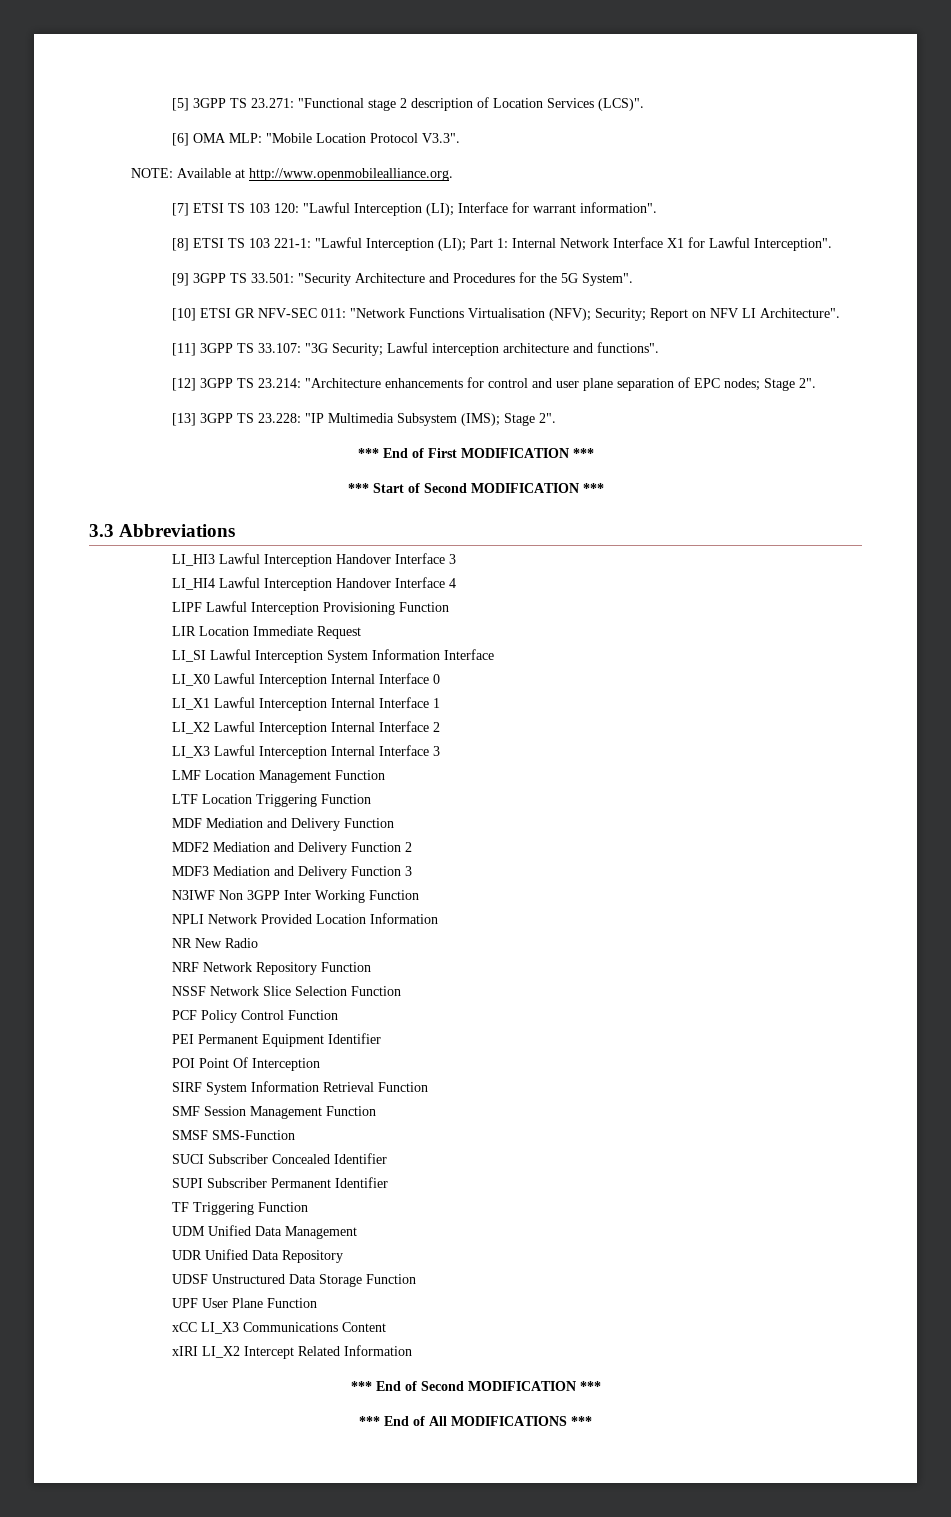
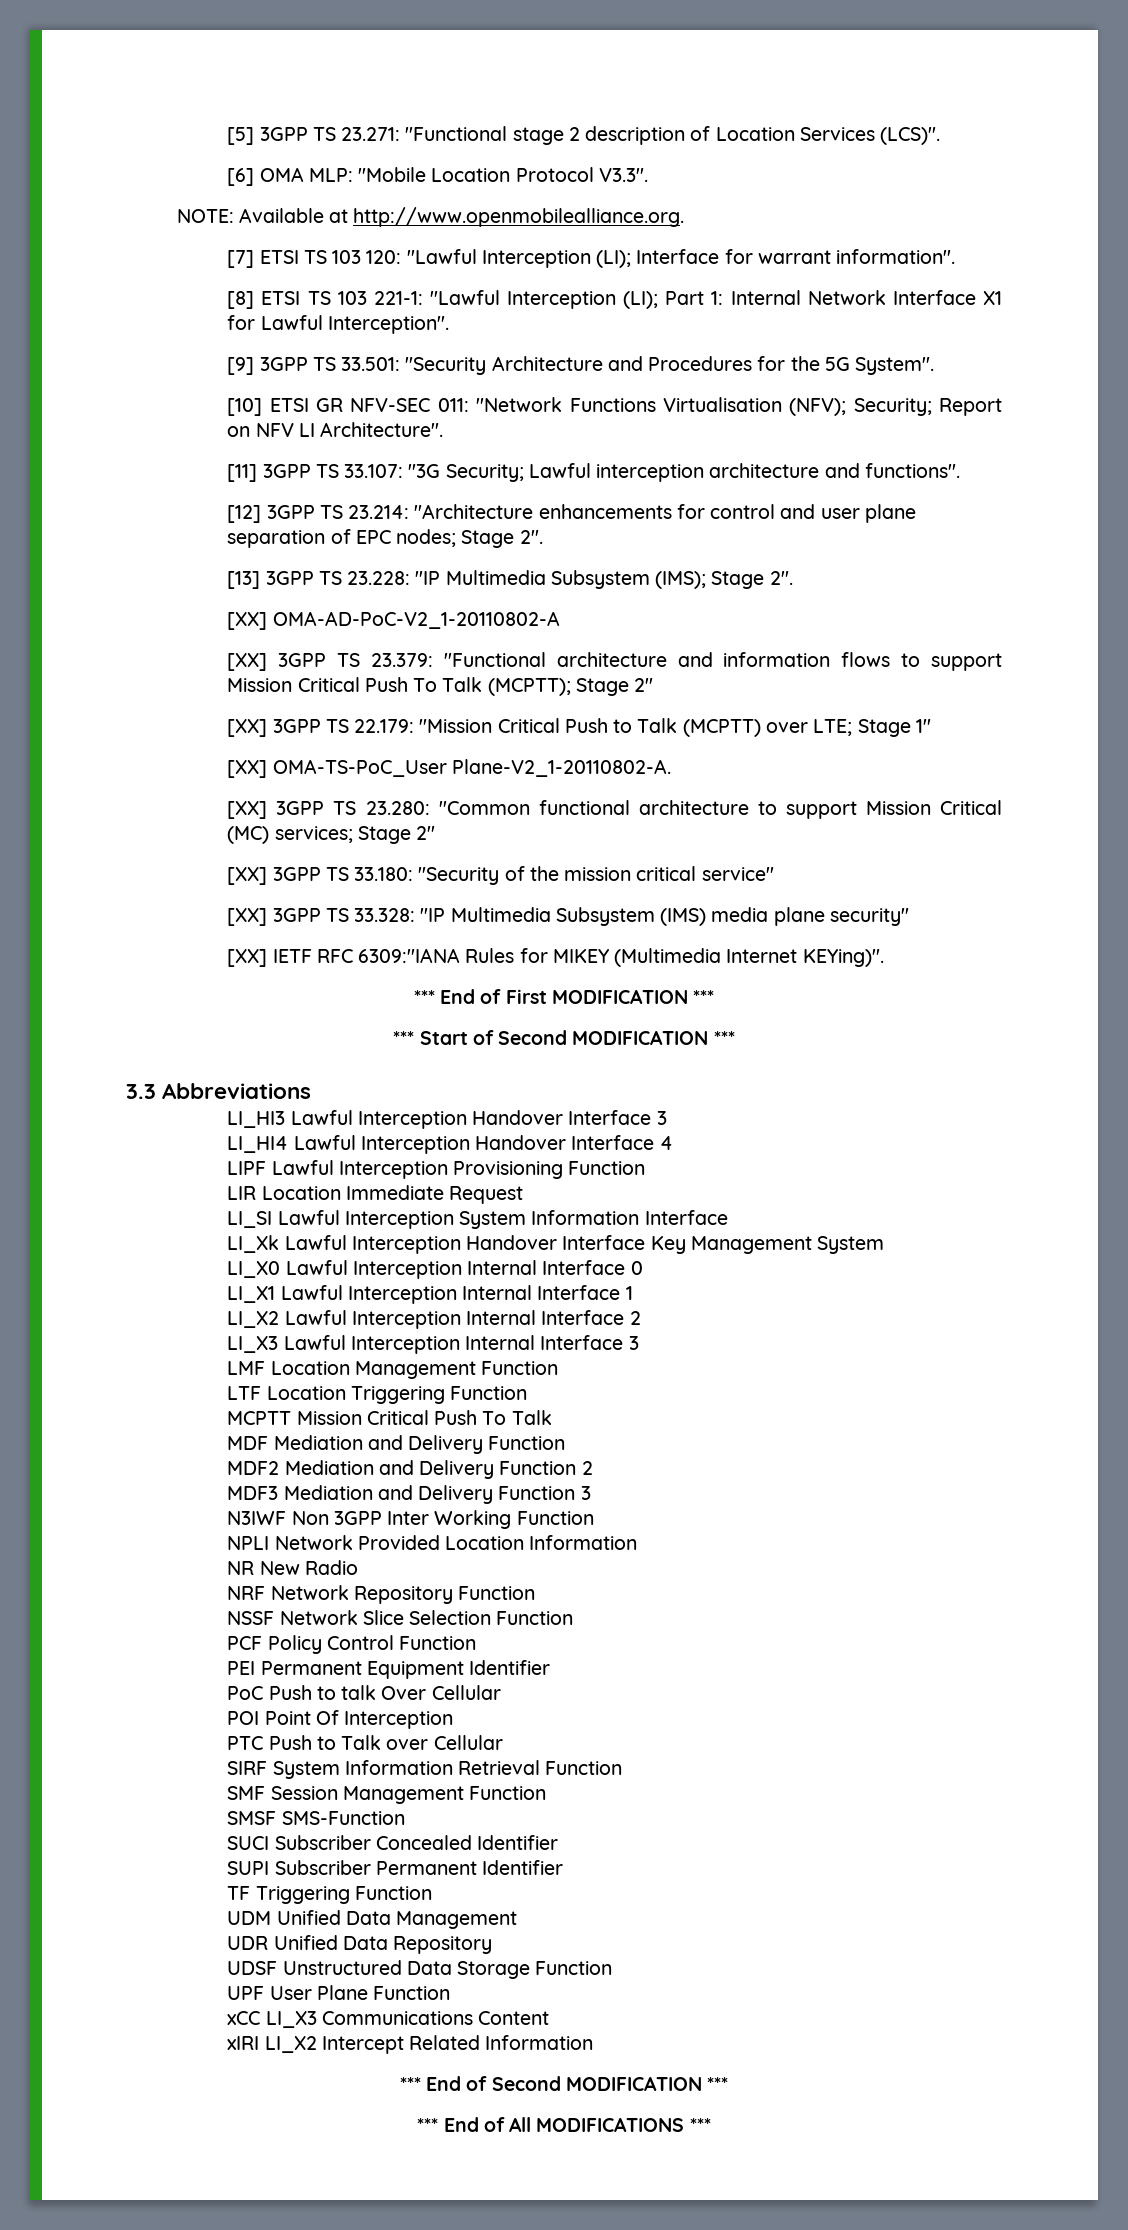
(557, 418) none -> [227,611,560,630] [227,652,1002,671] [227,677,654,696] [227,718,931,737] [227,759,671,778] [227,800,1003,819] [227,826,436,844] [227,866,774,885] [227,907,909,926] [227,948,884,967] // [XX] OMA-AD-PoC-V2_1-20110802-A // [XX] 3GPP TS 23.379: "Functional architecture and information flows to support Mission Critical Push To Talk (MCPTT); Stage 2" // [XX] 3GPP TS 22.179: "Mission Critical Push to Talk (MCPTT) over LTE; Stage 1" // [XX] OMA-TS-PoC_User Plane-V2_1-20110802-A. // [XX] 3GPP TS 23.280: "Common functional architecture to support Mission Critical (MC) services; Stage 2" // [XX] 3GPP TS 33.180: "Security of the mission critical service" // [XX] 3GPP TS 33.328: "IP Multimedia Subsystem (IMS) media plane security" // [XX] IETF RFC 6309:"IANA Rules for MIKEY (Multimedia Internet KEYing)".
(495, 654) none -> [227,1235,885,1254] // LI_Xk Lawful Interception Handover Interface Key Management System
(372, 799) none -> [227,1410,552,1425] // MCPTT Mission Critical Push To Talk
[172,1057,321,1071] POI Point Of Interception -> [227,1685,501,1700] [227,1710,454,1729] [227,1735,503,1750] PoC Push to talk Over Cellular // POI Point Of Interception // PTC Push to Talk over Cellular

